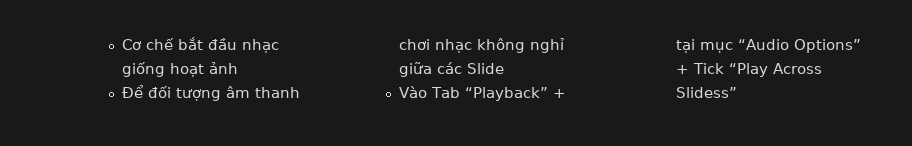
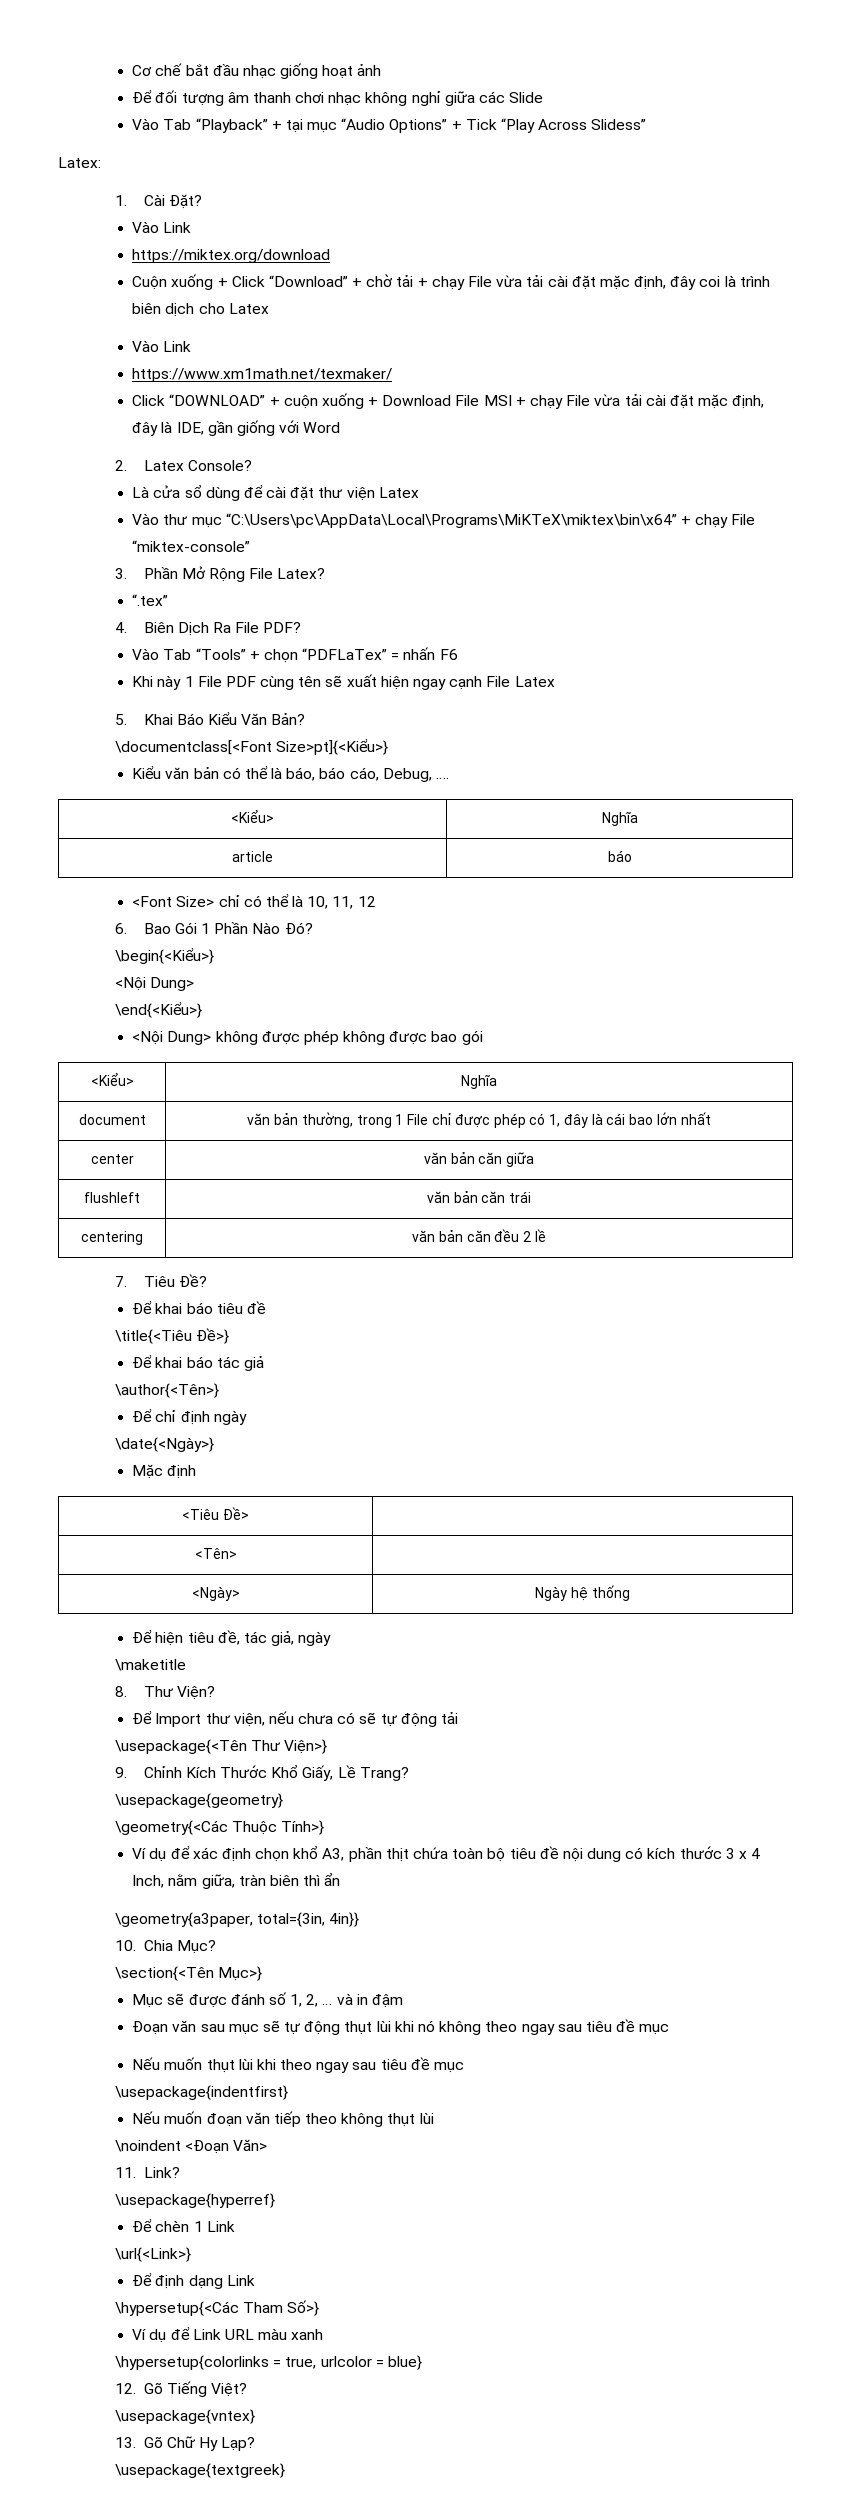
(738, 92) none -> [58,157,101,168] [115,194,202,209] [132,221,192,233] [132,249,331,263] [132,274,770,290] [132,303,269,317] [132,340,192,352] [132,368,393,382] [132,393,765,409] [132,420,341,436] [115,460,252,471] [132,485,419,501] [132,513,756,528] [132,540,251,552] [115,566,326,582] [132,594,169,606] [115,622,302,636] [132,647,458,663] [132,674,555,690] [115,712,306,725] [115,739,389,755] [132,766,450,782] [231,810,274,823] [601,811,638,826] [232,851,273,862] [607,850,632,862] [132,894,376,909] [115,922,313,934] [115,948,215,964] [115,977,195,991] [115,1002,203,1018] [132,1030,483,1045] [90,1073,134,1086] [461,1074,497,1089] [78,1114,146,1125] [247,1112,711,1128] [90,1154,134,1164] [423,1152,535,1167] [84,1192,140,1203] [426,1191,532,1203] [81,1231,143,1245] [412,1229,546,1242] [115,1274,207,1287] [132,1301,266,1314] [115,1328,230,1344] [132,1355,264,1371] [115,1383,220,1398] [132,1409,247,1425] [115,1437,215,1452] [132,1464,197,1479] [182,1507,249,1520] [194,1548,237,1559] [191,1586,240,1601] [535,1585,630,1601] [132,1630,332,1646] [115,1659,187,1671] [115,1686,215,1700] [132,1711,459,1727] [115,1739,328,1754] [115,1765,409,1781] [115,1793,284,1808] [115,1820,325,1835] [132,1846,761,1862] [132,1873,341,1889] [115,1912,360,1927] [115,1940,217,1954] [115,1966,263,1981] [132,1992,404,2008] [132,2019,670,2035] [132,2057,465,2073] [115,2085,289,2100] [132,2111,434,2127] [115,2139,268,2154] [115,2167,180,2178] [115,2193,276,2208] [132,2219,235,2232] [115,2247,192,2262] [132,2273,255,2289] [115,2300,320,2316] [132,2327,324,2343] [115,2355,423,2370] [115,2381,248,2397] [115,2409,256,2424] [115,2436,256,2451] [115,2463,286,2478] // Latex: // 1. Cài Đặt? // Vào Link // https://miktex.org/download // Cuộn xuống + Click “Download” + chờ tải + chạy File vừa tải cài đặt mặc định, đây coi là trình biên dịch cho Latex // Vào Link // https://www.xm1math.net/texmaker/ // Click “DOWNLOAD” + cuộn xuống + Download File MSI + chạy File vừa tải cài đặt mặc định, đây là IDE, gần giống với Word // 2. Latex Console? // Là cửa sổ dùng để cài đặt thư viện Latex // Vào thư mục “C:\Users\pc\AppData\Local\Programs\MiKTeX\miktex\bin\x64” + chạy File “miktex-console” // 3. Phần Mở Rộng File Latex? // “.tex” // 4. Biên Dịch Ra File PDF? // Vào Tab “Tools” + chọn “PDFLaTex” = nhấn F6 // Khi này 1 File PDF cùng tên sẽ xuất hiện ngay cạnh File Latex // 5. Khai Báo Kiểu Văn Bản? // \documentclass[<Font Size>pt]{<Kiểu>} // Kiểu văn bản có thể là báo, báo cáo, Debug, …. // <Kiểu> | Nghĩa // article | báo // <Font Size> chỉ có thể là 10, 11, 12 // 6. Bao Gói 1 Phần Nào Đó? // \begin{<Kiểu>} // <Nội Dung> // \end{<Kiểu>} // <Nội Dung> không được phép không được bao gói // <Kiểu> | Nghĩa // document | văn bản thường, trong 1 File chỉ được phép có 1, đây là cái bao lớn nhất // center | văn bản căn giữa // flushleft | văn bản căn trái // centering | văn bản căn đều 2 lề // 7. Tiêu Đề? // Để khai báo tiêu đề // \title{<Tiêu Đề>} // Để khai báo tác giả // \author{<Tên>} // Để chỉ định ngày // \date{<Ngày>} // Mặc định // <Tiêu Đề> | // <Tên> | // <Ngày> | Ngày hệ thống // Để hiện tiêu đề, tác giả, ngày // \maketitle // 8. Thư Viện? // Để Import thư viện, nếu chưa có sẽ tự động tải // \usepackage{<Tên Thư Viện>} // 9. Chỉnh Kích Thước Khổ Giấy, Lề Trang? // \usepackage{geometry} // \geometry{<Các Thuộc Tính>} // Ví dụ để xác định chọn khổ A3, phần thịt chứa toàn bộ tiêu đề nội dung có kích thước 3 x 4 Inch, nằm giữa, tràn biên thì ẩn // \geometry{a3paper, total={3in, 4in}} // 10. Chia Mục? // \section{<Tên Mục>} // Mục sẽ được đánh số 1, 2, … và in đậm // Đoạn văn sau mục sẽ tự động thụt lùi khi nó không theo ngay sau tiêu đề mục // Nếu muốn thụt lùi khi theo ngay sau tiêu đề mục // \usepackage{indentfirst} // Nếu muốn đoạn văn tiếp theo không thụt lùi // \noindent <Đoạn Văn> // 11. Link? // \usepackage{hyperref} // Để chèn 1 Link // \url{<Link>} // Để định dạng Link // \hypersetup{<Các Tham Số>} // Ví dụ để Link URL màu xanh // \hypersetup{colorlinks = true, urlcolor = blue} // 12. Gõ Tiếng Việt? // \usepackage{vntex} // 13. Gõ Chữ Hy Lạp? // \usepackage{textgreek}

